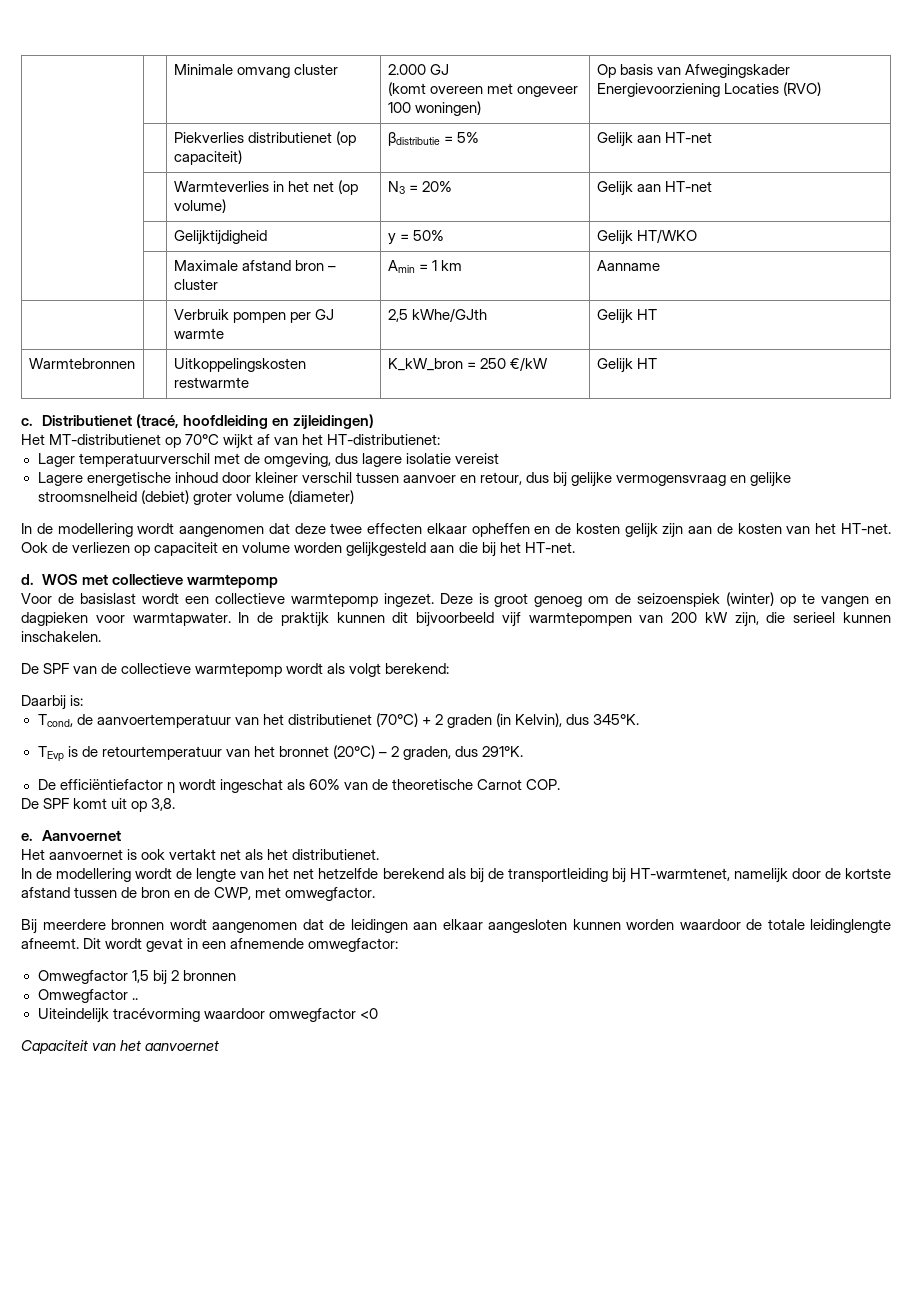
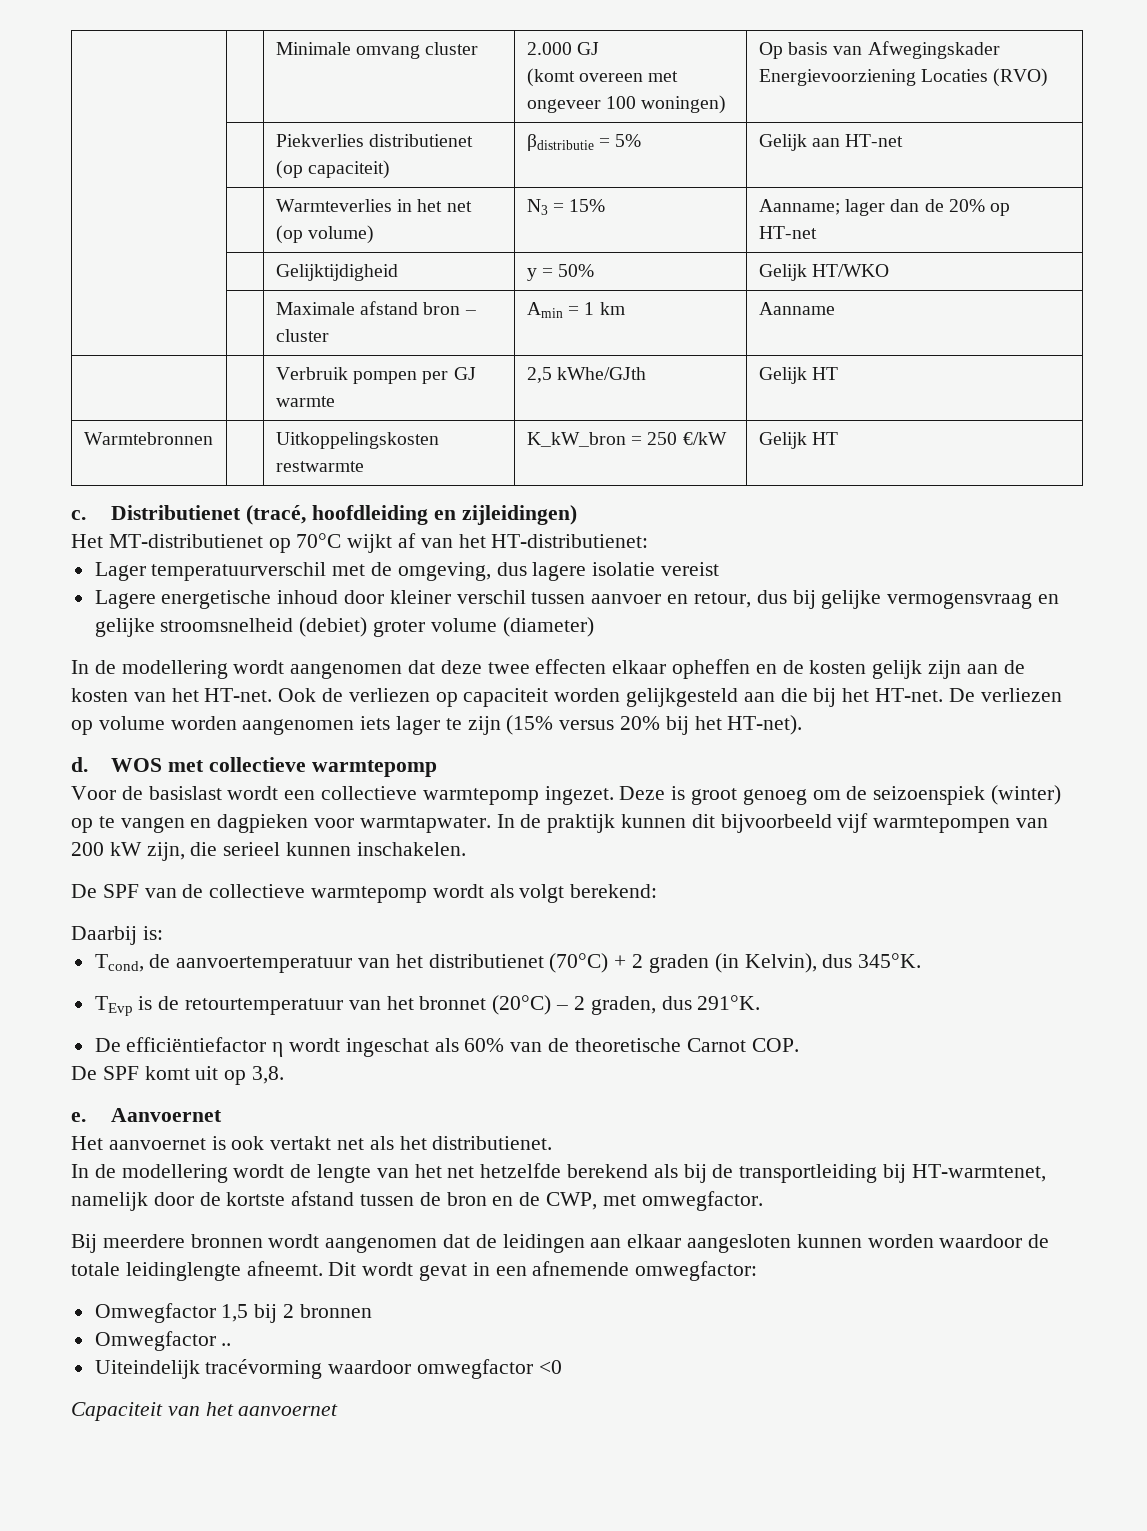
[421,181,452,192] [596,181,661,196] 20% | Gelijk aan -> [569,199,606,212] [758,199,1011,216] 15% | Aanname; lager dan de 20% op
[222,542,291,553] en volume -> (549, 697) none
(575, 547) none -> [948,688,1062,702] [71,715,803,735] De verliezen op volume worden aangenomen iets lager te zijn (15% versus 20% bij het HT-net).

